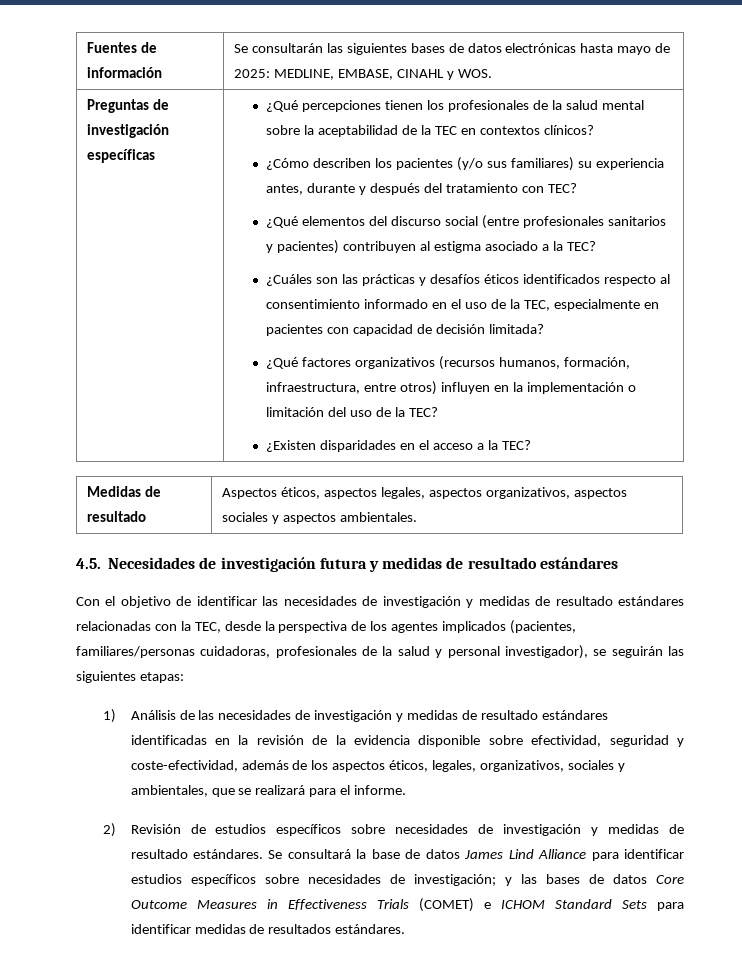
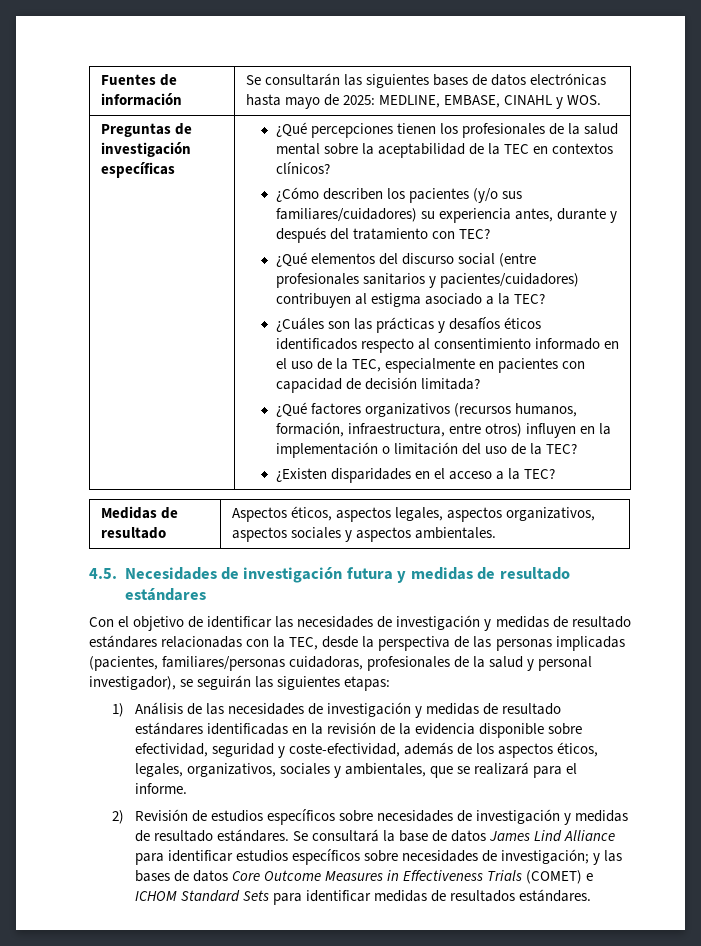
[510,157,574,171] familiares) -> [275,208,417,222] familiares/cuidadores)
[277,240,340,254] pacientes) -> [439,273,579,288] pacientes/cuidadores)
[370,621,507,633] los agentes implicados -> [473,636,625,651] las personas implicadas

